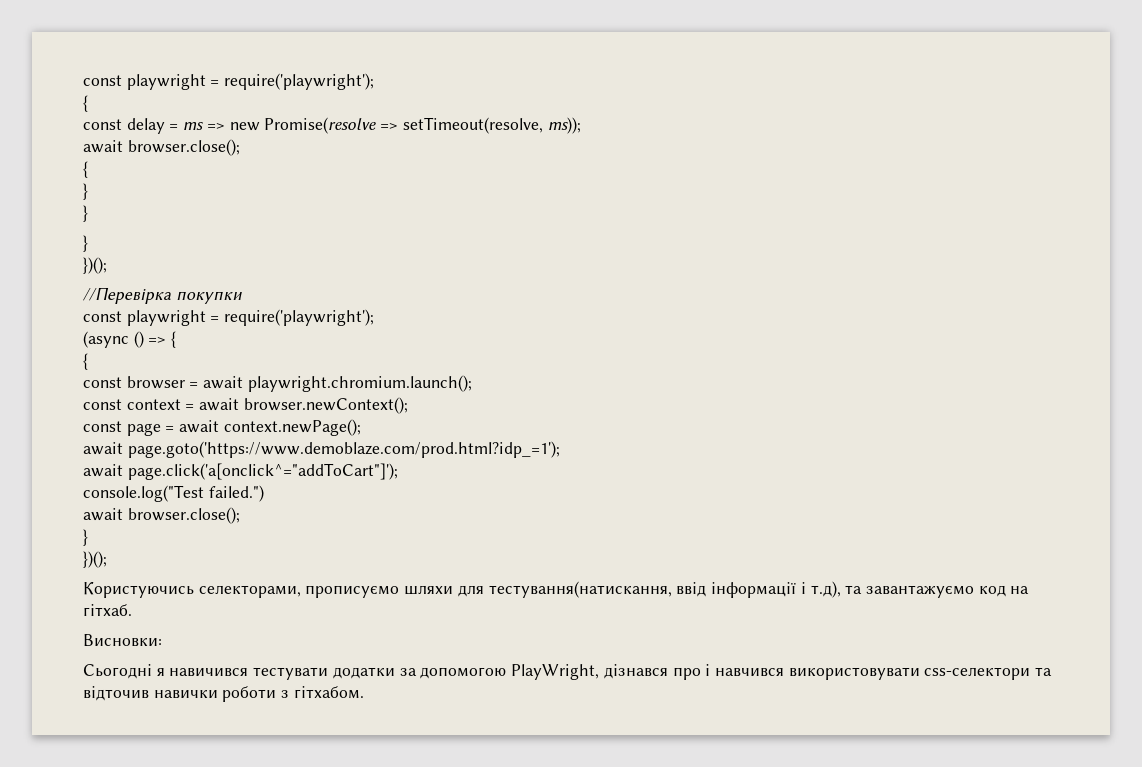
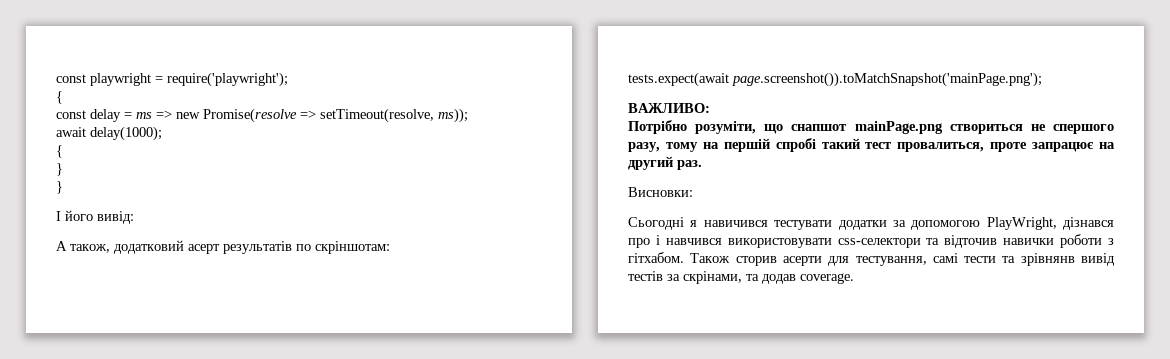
[127,139,240,156] browser.close(); -> [90,126,162,141] delay(1000);
[83,235,88,252] [83,257,107,274] [83,287,242,304] [83,309,375,326] [83,331,177,348] [83,353,88,370] [83,375,472,392] [83,397,408,414] [83,419,361,436] [83,441,560,458] [83,463,398,480] [83,485,264,502] [83,507,240,524] [83,529,88,546] [83,551,107,568] [83,581,1030,598] [83,604,132,616] } // })(); // //Перевірка покупки // const playwright = require('playwright'); // (async () => { // { // const browser = await playwright.chromium.launch(); // const context = await browser.newContext(); // const page = await context.newPage(); // await page.goto('https://www.demoblaze.com/prod.html?idp_=1'); // await page.click('a[onclick^="addToCart"]'); // console.log("Test failed.") // await browser.close(); // } // })(); // Користуючись селекторами, прописуємо шляхи для тестування(натискання, ввід інформації і т.д), та завантажуємо код на гітхаб. -> [56,210,134,224] [56,240,390,254] [628,72,1042,87] [628,103,710,113] [628,120,1114,134] [628,138,1115,152] [628,156,702,170] І його вивід: // А також, додатковий асерт результатів по скріншотам: // tests.expect(await page.screenshot()).toMatchSnapshot('mainPage.png'); // ВАЖЛИВО: // Потрібно розуміти, що снапшот mainPage.png створиться не спершого разу, тому на першій спробі такий тест провалиться, проте запрацює на другий раз.
(364, 692) none -> [690,253,1115,266] [628,271,854,284] Також сторив асерти для тестування, самі тести та зрівнянв вивід тестів за скрінами, та додав coverage.

